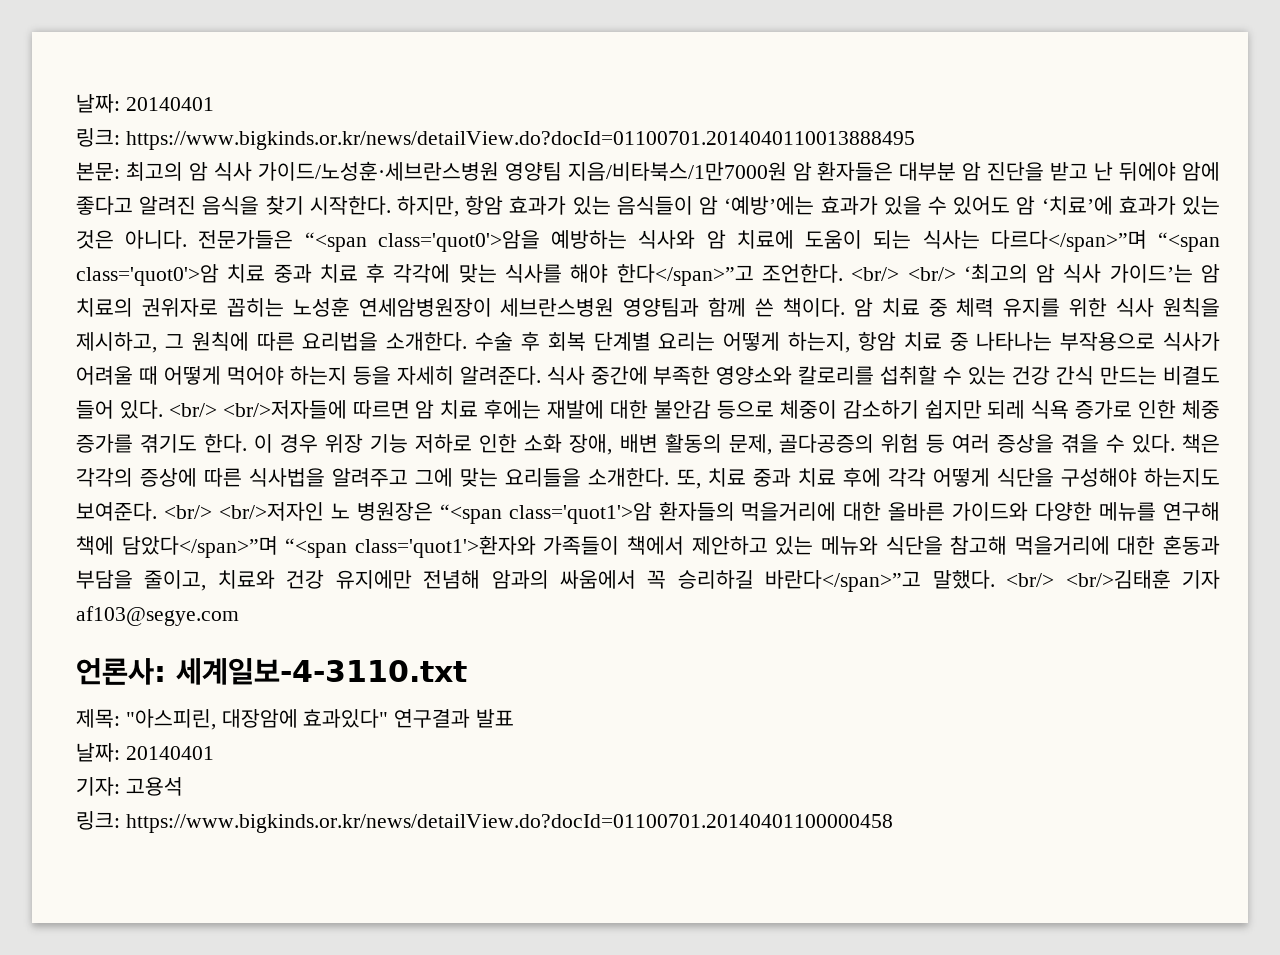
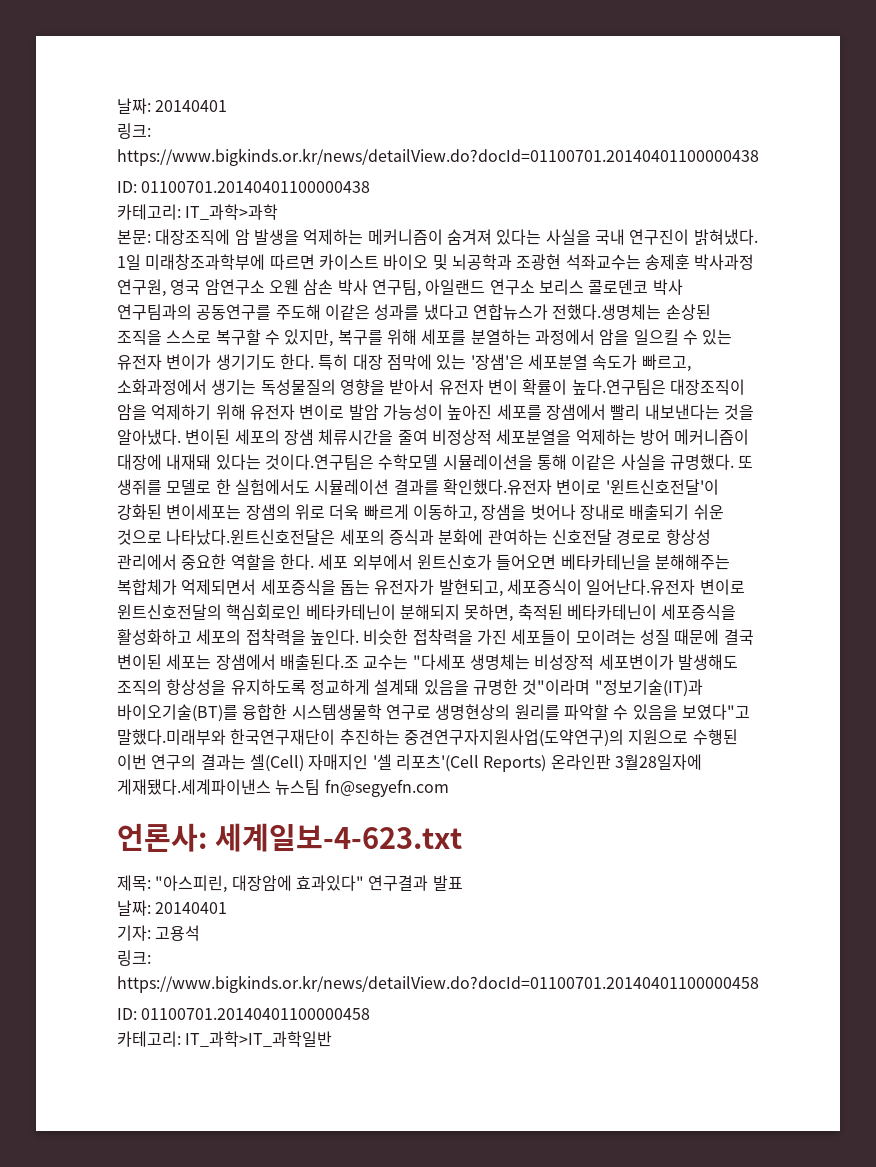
[125,131,915,150] [76,161,1220,181] [76,195,1220,217] [76,230,1220,252] [76,263,1220,286] [76,297,1220,317] [76,331,1221,353] [76,365,1220,385] [76,399,1220,419] [76,433,1220,455] [76,467,1220,489] [76,502,1221,524] [76,535,1220,558] [76,569,1221,592] [76,606,239,626] https://www.bigkinds.or.kr/news/detailView.do?docId=01100701.2014040110013888495 // 본문: 최고의 암 식사 가이드/노성훈·세브란스병원 영양팀 지음/비타북스/1만7000원 암 환자들은 대부분 암 진단을 받고 난 뒤에야 암에 좋다고 알려진 음식을 찾기 시작한다. 하지만, 항암 효과가 있는 음식들이 암 ‘예방’에는 효과가 있을 수 있어도 암 ‘치료’에 효과가 있는 것은 아니다. 전문가들은 “<span class='quot0'>암을 예방하는 식사와 암 치료에 도움이 되는 식사는 다르다</span>”며 “<span class='quot0'>암 치료 중과 치료 후 각각에 맞는 식사를 해야 한다</span>”고 조언한다. <br/> <br/> ‘최고의 암 식사 가이드’는 암 치료의 권위자로 꼽히는 노성훈 연세암병원장이 세브란스병원 영양팀과 함께 쓴 책이다. 암 치료 중 체력 유지를 위한 식사 원칙을 제시하고, 그 원칙에 따른 요리법을 소개한다. 수술 후 회복 단계별 요리는 어떻게 하는지, 항암 치료 중 나타나는 부작용으로 식사가 어려울 때 어떻게 먹어야 하는지 등을 자세히 알려준다. 식사 중간에 부족한 영양소와 칼로리를 섭취할 수 있는 건강 간식 만드는 비결도 들어 있다. <br/> <br/>저자들에 따르면 암 치료 후에는 재발에 대한 불안감 등으로 체중이 감소하기 쉽지만 되레 식욕 증가로 인한 체중 증가를 겪기도 한다. 이 경우 위장 기능 저하로 인한 소화 장애, 배변 활동의 문제, 골다공증의 위험 등 여러 증상을 겪을 수 있다. 책은 각각의 증상에 따른 식사법을 알려주고 그에 맞는 요리들을 소개한다. 또, 치료 중과 치료 후에 각각 어떻게 식단을 구성해야 하는지도 보여준다. <br/> <br/>저자인 노 병원장은 “<span class='quot1'>암 환자들의 먹을거리에 대한 올바른 가이드와 다양한 메뉴를 연구해 책에 담았다</span>”며 “<span class='quot1'>환자와 가족들이 책에서 제안하고 있는 메뉴와 식단을 참고해 먹을거리에 대한 혼동과 부담을 줄이고, 치료와 건강 유지에만 전념해 암과의 싸움에서 꼭 승리하길 바란다</span>”고 말했다. <br/> <br/>김태훈 기자 af103@segye.com -> [117,148,759,166] [117,181,371,193] [117,204,279,220] [117,229,758,246] [117,254,755,270] [117,279,683,297] [117,304,711,320] [117,329,733,347] [117,354,691,372] [117,379,745,395] [117,404,754,420] [117,429,750,445] [117,454,754,470] [117,479,719,495] [117,504,724,522] [117,529,711,545] [117,554,730,570] [117,579,745,597] [117,604,737,622] [117,629,754,645] [117,654,738,670] [117,679,703,697] [117,704,750,722] [117,729,738,747] [117,754,702,772] [117,779,449,797] https://www.bigkinds.or.kr/news/detailView.do?docId=01100701.20140401100000438 // ID: 01100701.20140401100000438 // 카테고리: IT_과학>과학 // 본문: 대장조직에 암 발생을 억제하는 메커니즘이 숨겨져 있다는 사실을 국내 연구진이 밝혀냈다. 1일 미래창조과학부에 따르면 카이스트 바이오 및 뇌공학과 조광현 석좌교수는 송제훈 박사과정 연구원, 영국 암연구소 오웬 삼손 박사 연구팀, 아일랜드 연구소 보리스 콜로덴코 박사 연구팀과의 공동연구를 주도해 이같은 성과를 냈다고 연합뉴스가 전했다.생명체는 손상된 조직을 스스로 복구할 수 있지만, 복구를 위해 세포를 분열하는 과정에서 암을 일으킬 수 있는 유전자 변이가 생기기도 한다. 특히 대장 점막에 있는 '장샘'은 세포분열 속도가 빠르고, 소화과정에서 생기는 독성물질의 영향을 받아서 유전자 변이 확률이 높다.연구팀은 대장조직이 암을 억제하기 위해 유전자 변이로 발암 가능성이 높아진 세포를 장샘에서 빨리 내보낸다는 것을 알아냈다. 변이된 세포의 장샘 체류시간을 줄여 비정상적 세포분열을 억제하는 방어 메커니즘이 대장에 내재돼 있다는 것이다.연구팀은 수학모델 시뮬레이션을 통해 이같은 사실을 규명했다. 또 생쥐를 모델로 한 실험에서도 시뮬레이션 결과를 확인했다.유전자 변이로 '윈트신호전달'이 강화된 변이세포는 장샘의 위로 더욱 빠르게 이동하고, 장샘을 벗어나 장내로 배출되기 쉬운 것으로 나타났다.윈트신호전달은 세포의 증식과 분화에 관여하는 신호전달 경로로 항상성 관리에서 중요한 역할을 한다. 세포 외부에서 윈트신호가 들어오면 베타카테닌을 분해해주는 복합체가 억제되면서 세포증식을 돕는 유전자가 발현되고, 세포증식이 일어난다.유전자 변이로 윈트신호전달의 핵심회로인 베타카테닌이 분해되지 못하면, 축적된 베타카테닌이 세포증식을 활성화하고 세포의 접착력을 높인다. 비슷한 접착력을 가진 세포들이 모이려는 성질 때문에 결국 변이된 세포는 장샘에서 배출된다.조 교수는 "다세포 생명체는 비성장적 세포변이가 발생해도 조직의 항상성을 유지하도록 정교하게 설계돼 있음을 규명한 것"이라며 "정보기술(IT)과 바이오기술(BT)를 융합한 시스템생물학 연구로 생명현상의 원리를 파악할 수 있음을 보였다"고 말했다.미래부와 한국연구재단이 추진하는 중견연구자지원사업(도약연구)의 지원으로 수행된 이번 연구의 결과는 셀(Cell) 자매지인 '셀 리포츠'(Cell Reports) 온라인판 3월28일자에 게재됐다.세계파이낸스 뉴스팀 fn@segyefn.com
[176,658,467,685] 세계일보-4-3110.txt -> [214,823,462,852] 세계일보-4-623.txt
(893, 823) none -> [117,1008,371,1020] [117,1031,333,1047] // ID: 01100701.20140401100000458 // 카테고리: IT_과학>IT_과학일반

